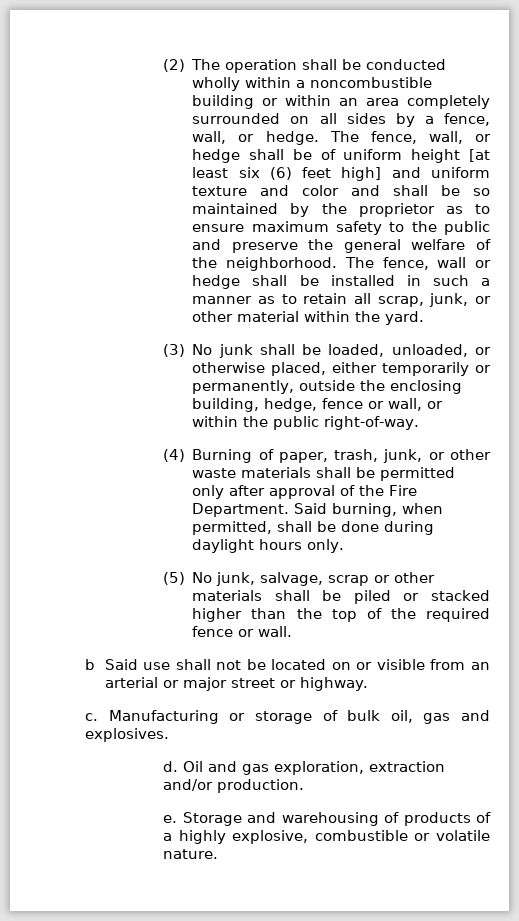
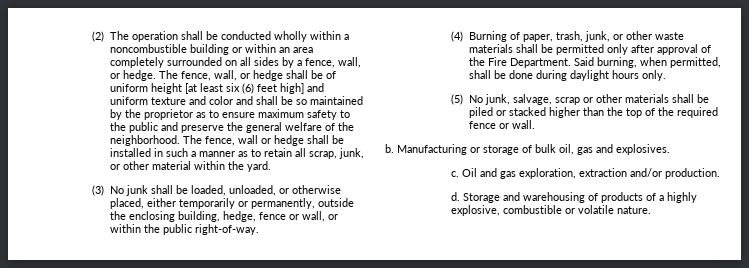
[85,659,490,670] [104,677,369,691] [85,713,98,721] b Said use shall not be located on or visible from an arterial or major street or highway. // c. -> [385,144,394,153] b.
[163,761,179,772] d. -> [451,171,460,177] c.
[163,815,178,823] e. -> [451,192,461,201] d.

